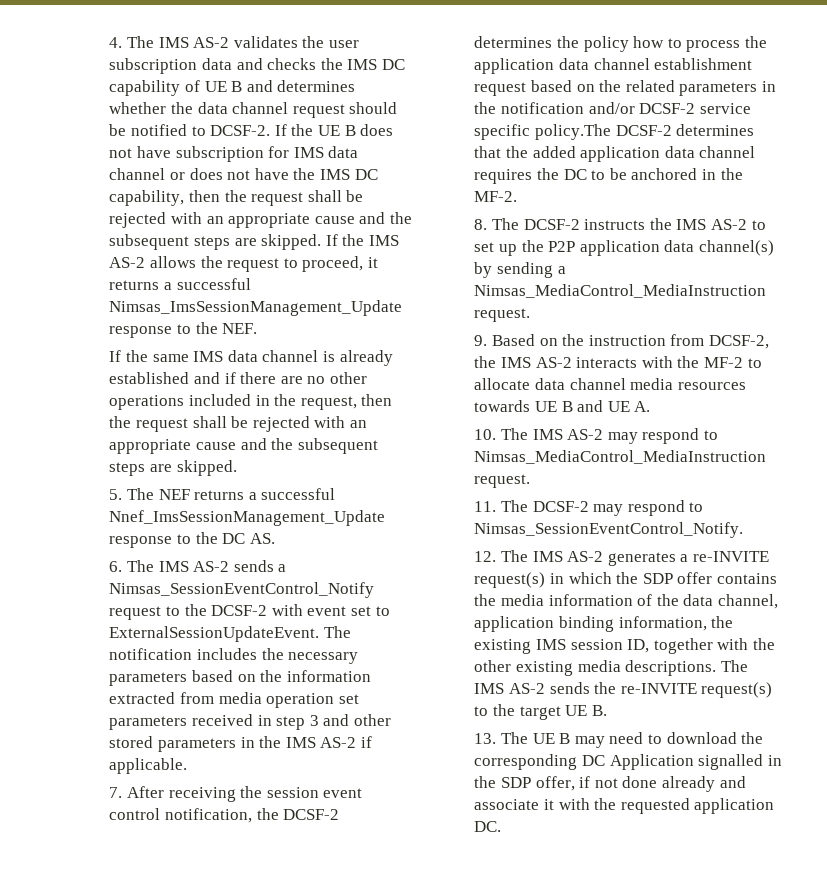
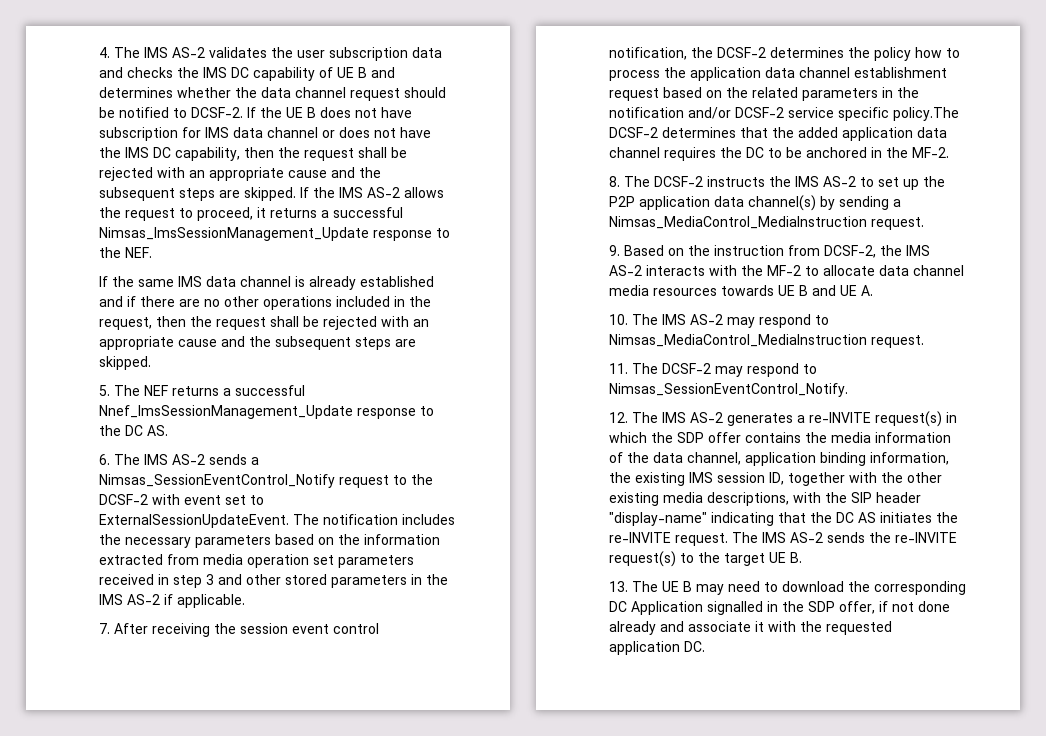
[625,660,717,676] descriptions. -> [707,492,922,506] [609,512,959,526] [609,532,729,546] descriptions, with the SIP header "display-name" indicating that the DC AS initiates the re-INVITE request.

